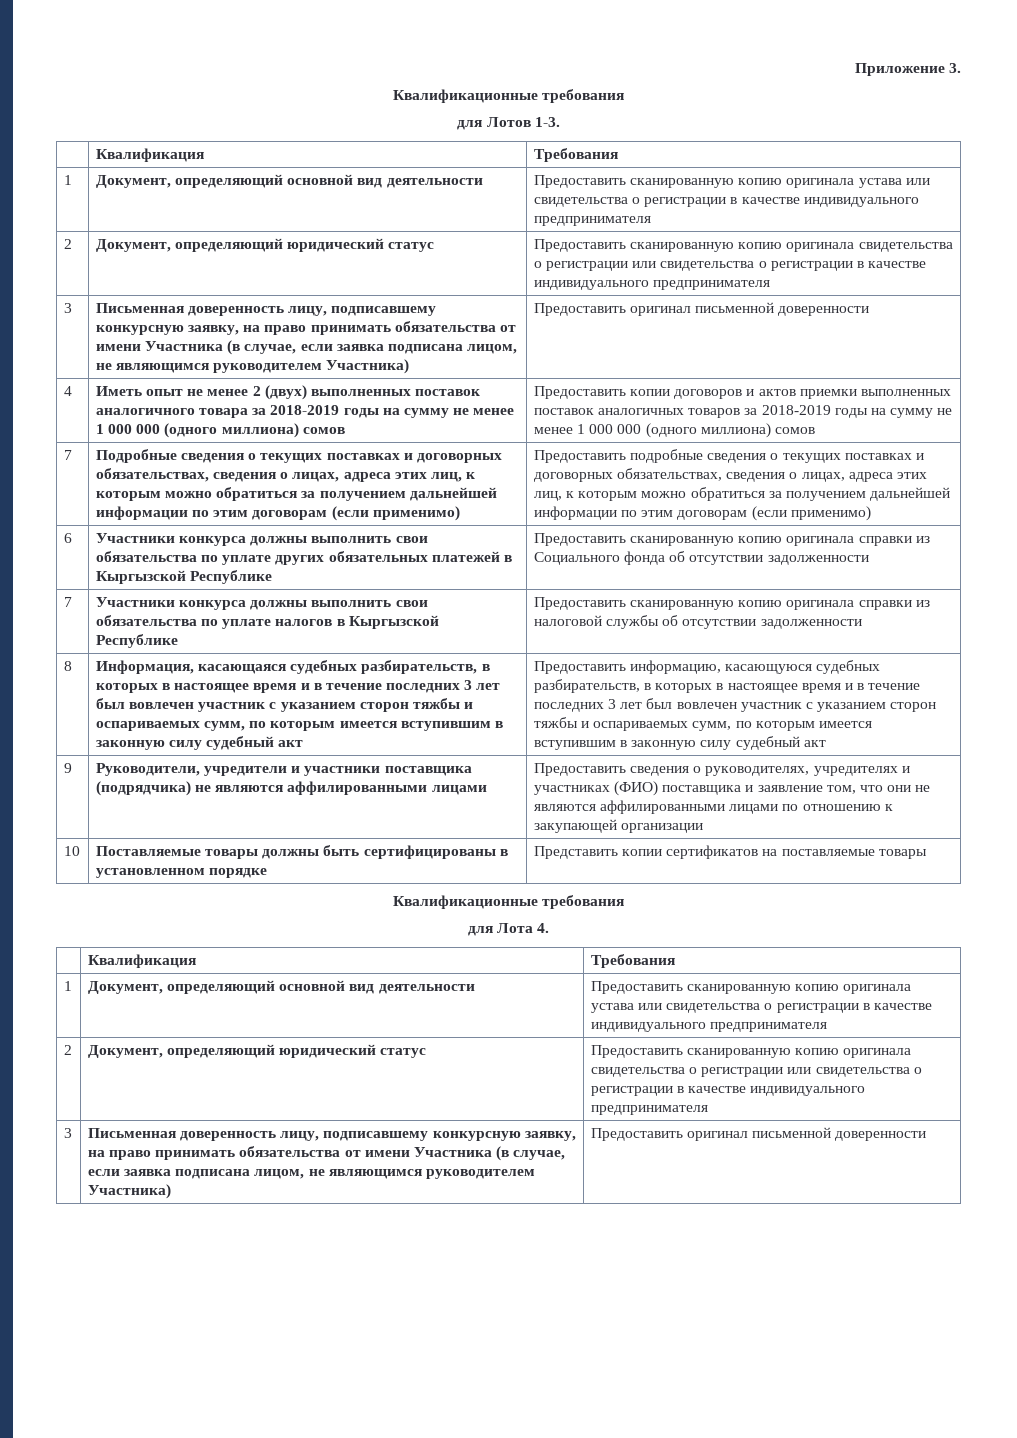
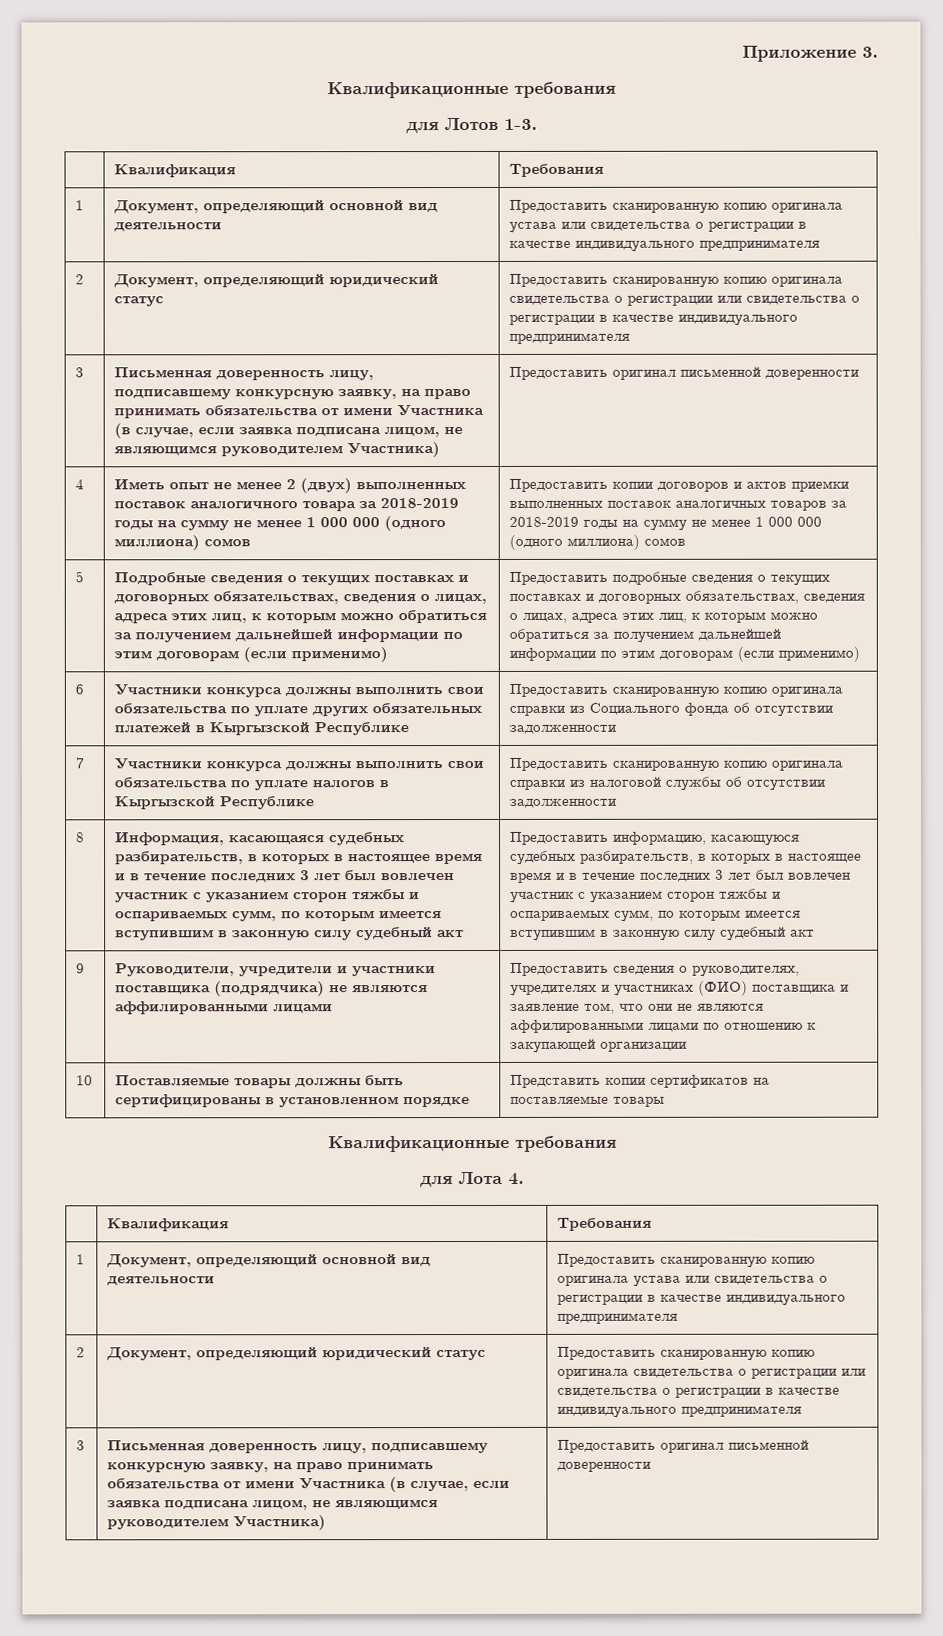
[63,450,72,460] 7 -> [75,571,85,583] 5

